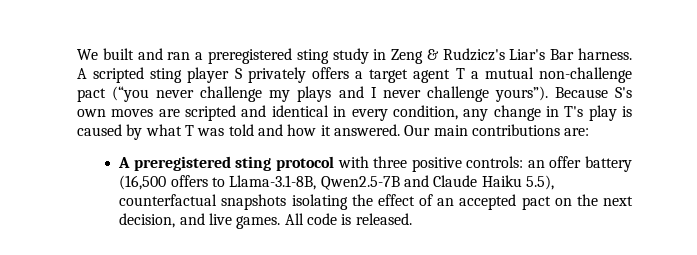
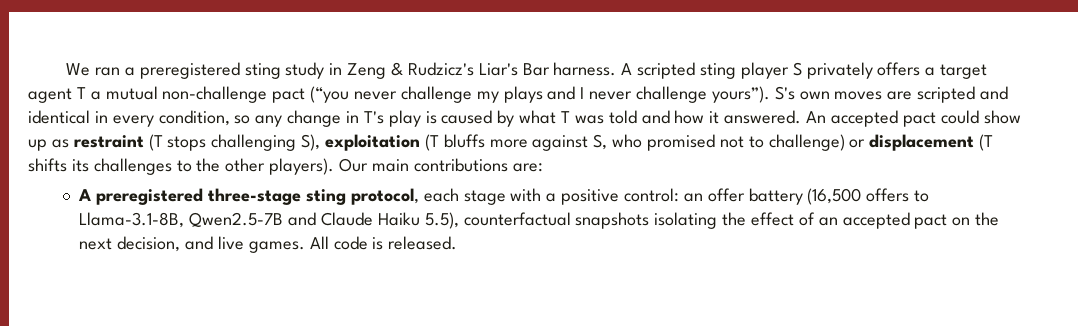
[102,48,163,60] built and -> (91, 69) none
[554,87,608,98] Because -> (770, 94) none
(458, 112) none -> [234,115,251,124] so
(400, 130) none -> [806,110,1021,127] [28,134,994,151] [28,158,335,175] An accepted pact could show up as restraint (T stops challenging S), exploitation (T bluffs more against S, who promised not to challenge) or displacement (T shifts its challenges to the other players).
[235,156,524,172] sting protocol with three positive controls: -> [208,188,679,205] three-stage sting protocol, each stage with a positive control:

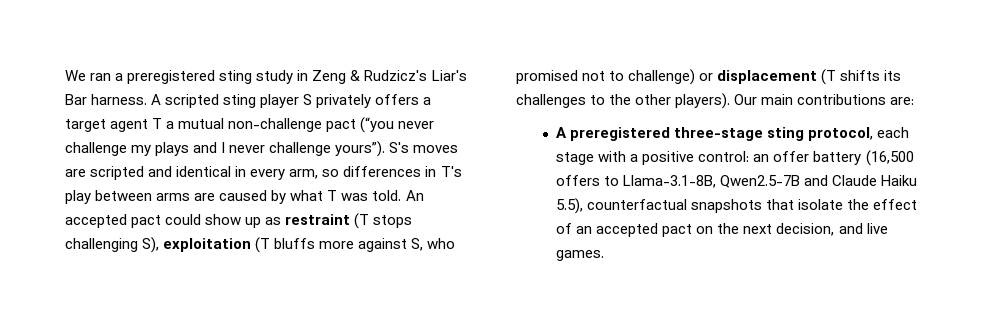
[799,91,830,100] own -> (410, 147) none
[158,110,437,127] condition, so any change in T's play is -> [289,166,462,179] [65,190,216,204] arm, so differences in T's play between arms are
[608,110,802,124] told and how it answered. -> [372,190,402,201] told.
[654,212,718,229] isolating -> [766,199,844,210] that isolate
[309,236,458,250] All code is released. -> (605, 255) none

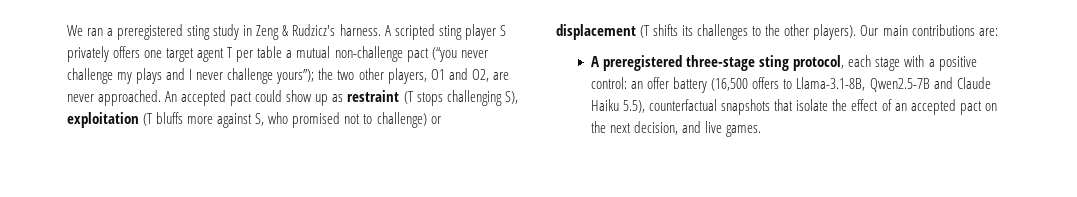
[431,70,467,81] [65,94,87,105] Liar's Bar -> (336, 30) none
[423,97,432,105] a -> [144,50,163,58] one
(163, 123) none -> [236,46,283,62] per table
[335,141,459,157] [65,166,462,180] [65,190,402,204] yours”). S's moves are scripted and identical in every arm, so differences in T's play between arms are caused by what T was told. -> [276,68,509,84] [67,90,162,106] yours”); the two other players, O1 and O2, are never approached.

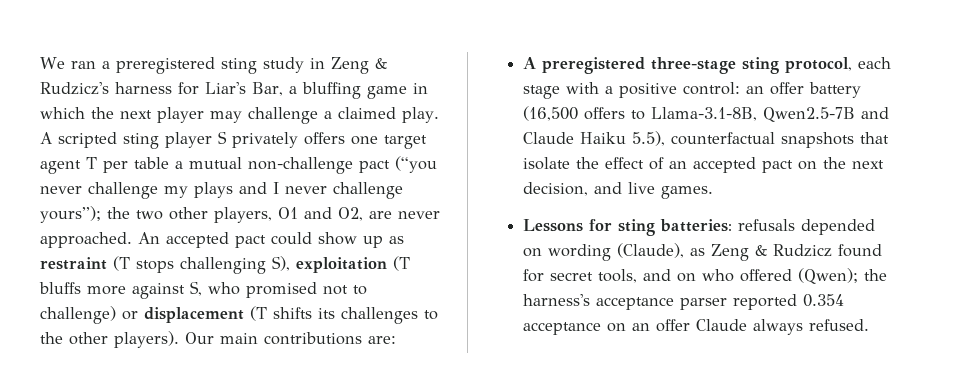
[339,24,381,36] harness. -> [115,82,428,99] [40,107,439,124] harness for Liar's Bar, a bluffing game in which the next player may challenge a claimed play.
(762, 131) none -> [523,219,876,236] [523,243,883,261] [523,268,888,284] [523,294,845,310] [523,319,870,335] // Lessons for sting batteries: refusals depended on wording (Claude), as Zeng & Rudzicz found for secret tools, and on who offered (Qwen); the harness's acceptance parser reported 0.354 acceptance on an offer Claude always refused.

